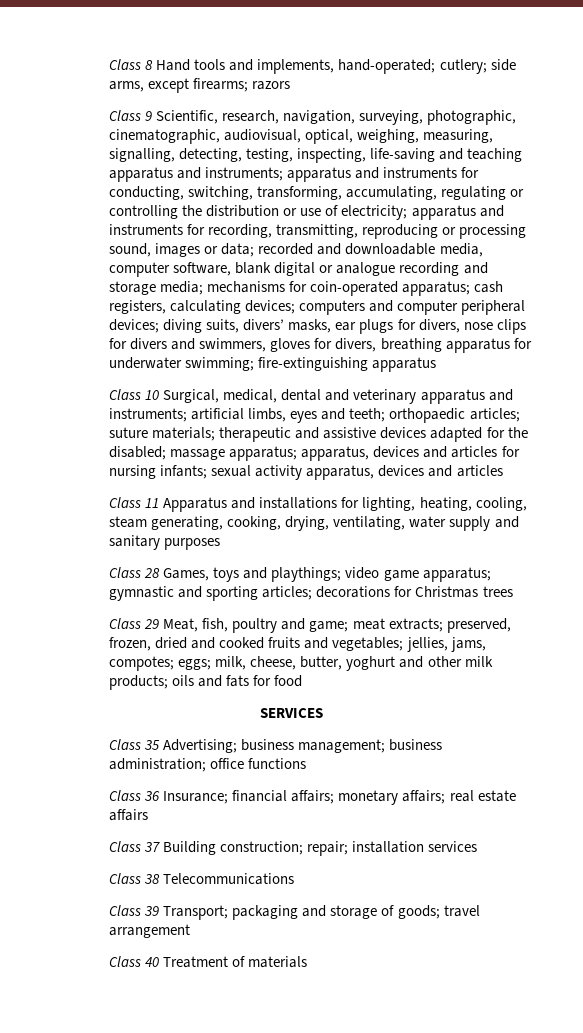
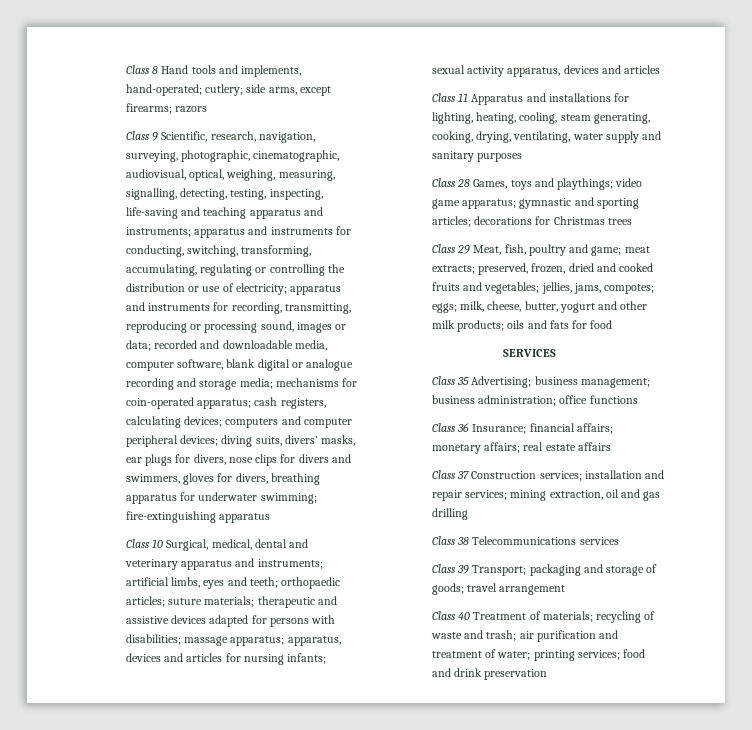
[507,427,528,438] [109,446,167,460] the disabled; -> [269,615,336,627] [125,634,181,645] persons with disabilities;
[346,656,396,671] yoghurt -> [559,303,595,313] yogurt
[163,841,478,856] Building construction; repair; installation services -> [471,470,665,481] [431,489,661,501] [431,508,468,520] Construction services; installation and repair services; mining extraction, oil and gas drilling
(295, 879) none -> [579,537,619,545] services
[248,956,308,968] materials -> [542,611,656,623] [430,630,619,642] [431,649,646,661] [431,668,548,680] materials; recycling of waste and trash; air purification and treatment of water; printing services; food and drink preservation

